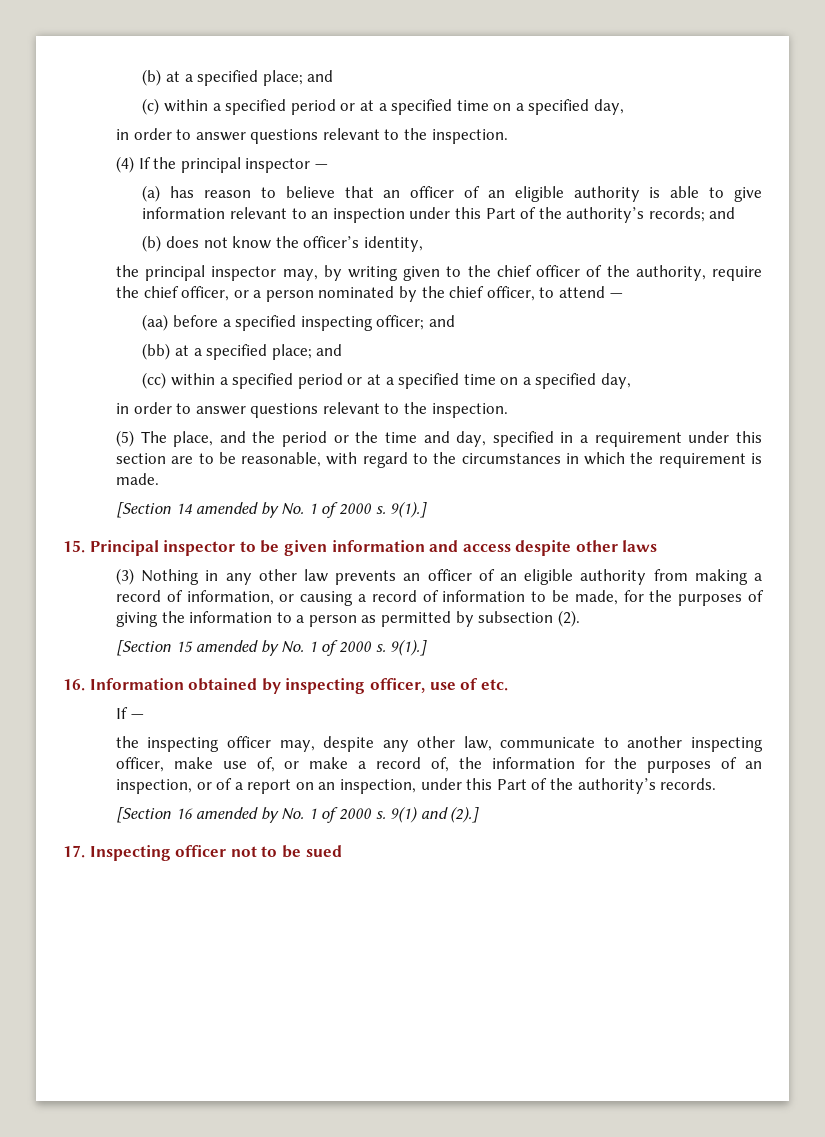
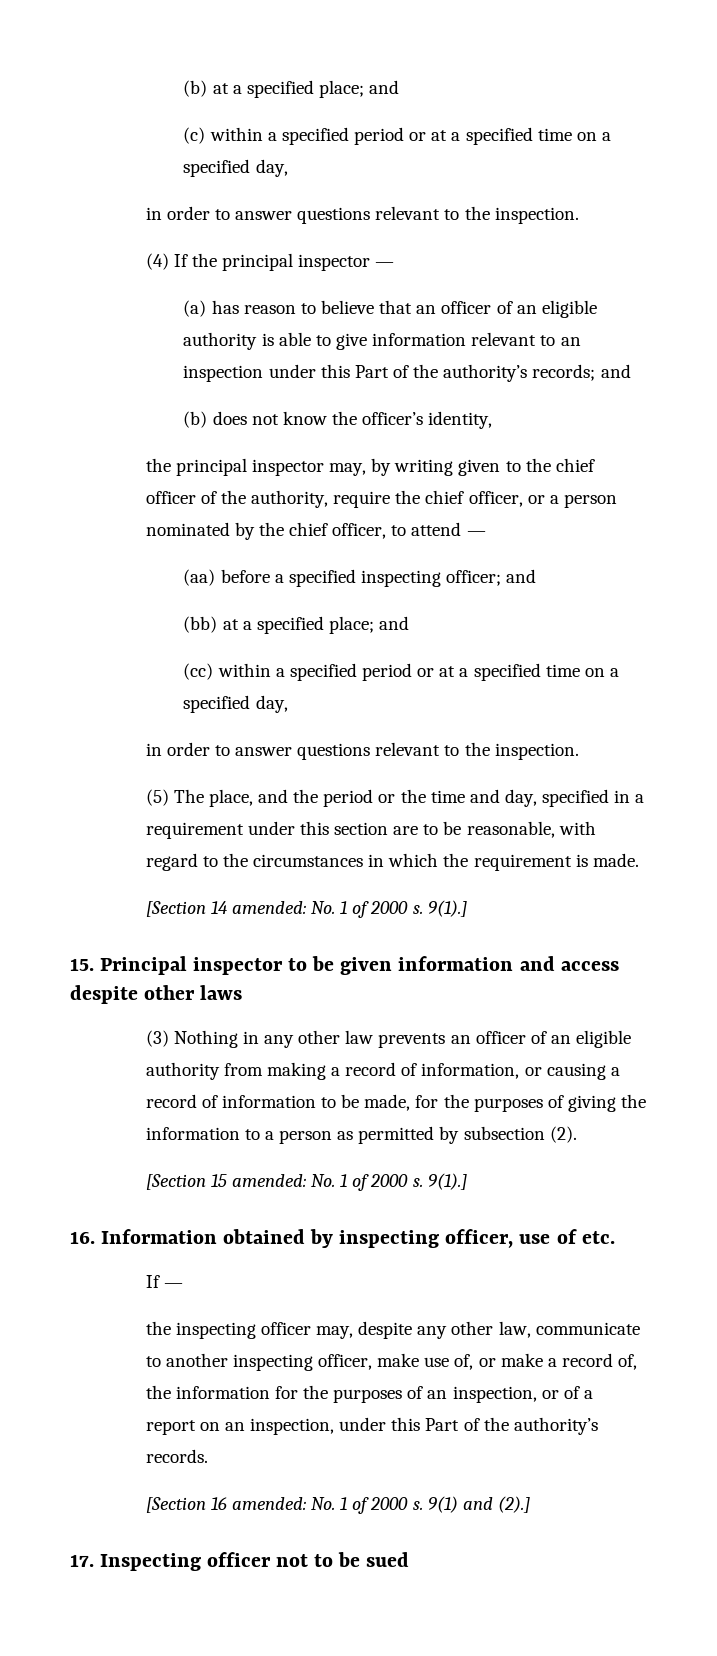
[196,502,279,518] amended by -> [231,901,306,914] amended:
[196,640,279,656] amended by -> [231,1174,306,1187] amended:
[196,807,279,823] amended by -> [231,1497,306,1510] amended:

